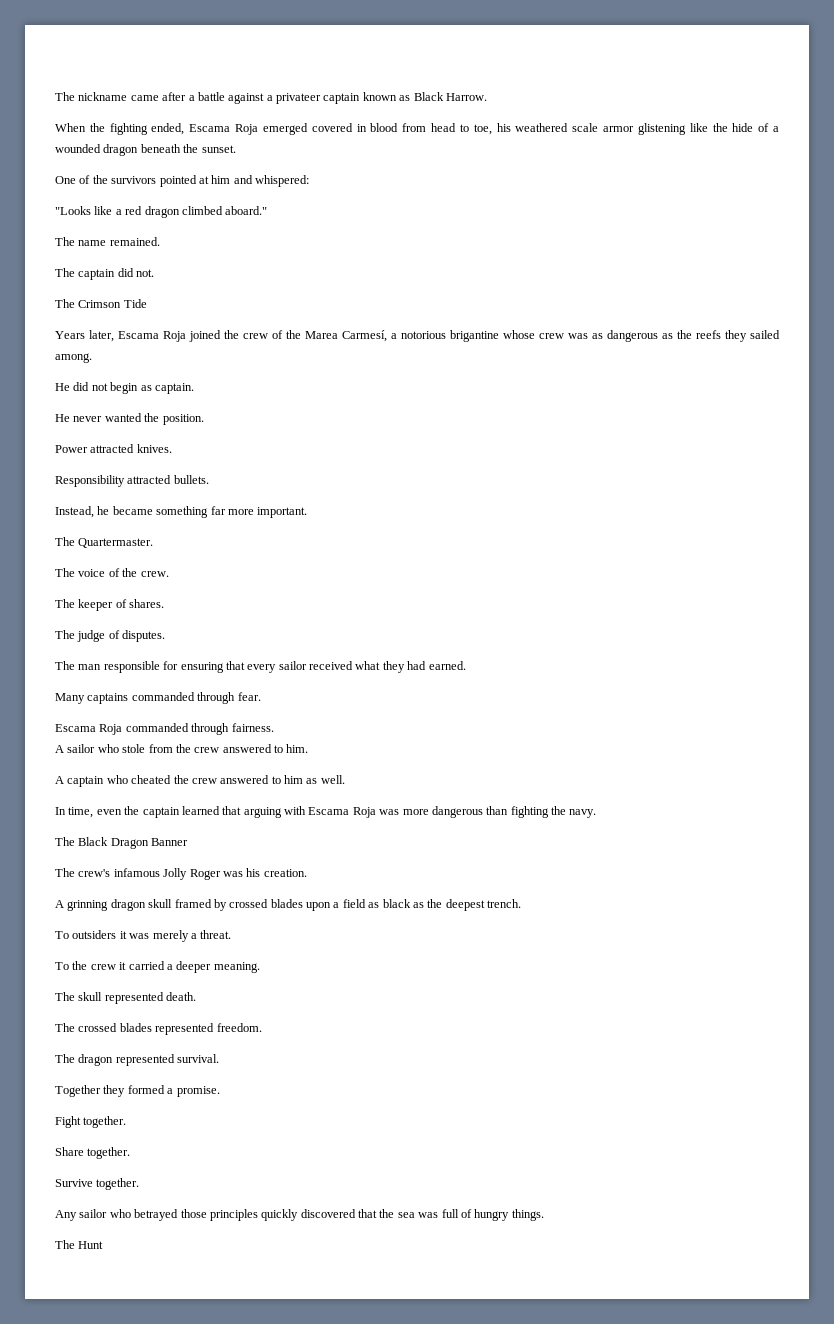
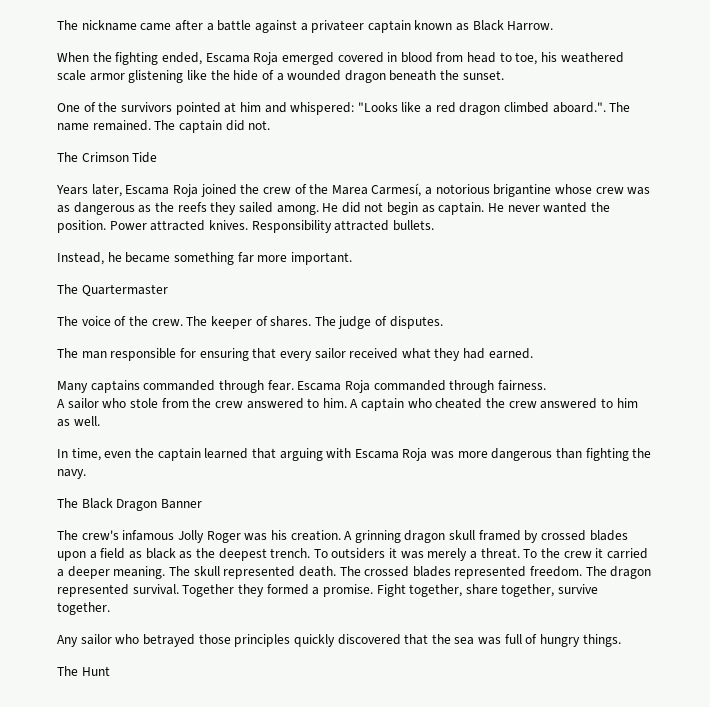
(309, 181) // -> (355, 108) none
[225,206,268,215] aboard." // -> [552,102,606,113] aboard.".
(160, 241) // -> (151, 125) none
(92, 358) // -> (319, 210) none
(194, 388) // -> (485, 208) none
(204, 419) // -> (106, 226) none
(172, 448) // -> (248, 225) none
[78,538,154,548] Quartermaster. -> [81,284,168,296] Quartermaster
(169, 574) // -> (183, 322) none
(165, 603) // -> (312, 321) none
(261, 696) // -> (294, 385) none
(309, 748) // -> (347, 403) none
(307, 873) // -> (341, 535) none
(521, 903) // -> (311, 553) none
(232, 934) // -> (520, 553) none
(260, 967) // -> (166, 572) none
(197, 996) // -> (336, 571) none
(262, 1027) // -> (583, 571) none
(220, 1058) // -> (179, 589) none
[55,1116,127,1128] [55,1147,131,1159] [55,1179,93,1187] // Fight together. // Share together. // Survive -> [376,584,599,597] Fight together, share together, survive

